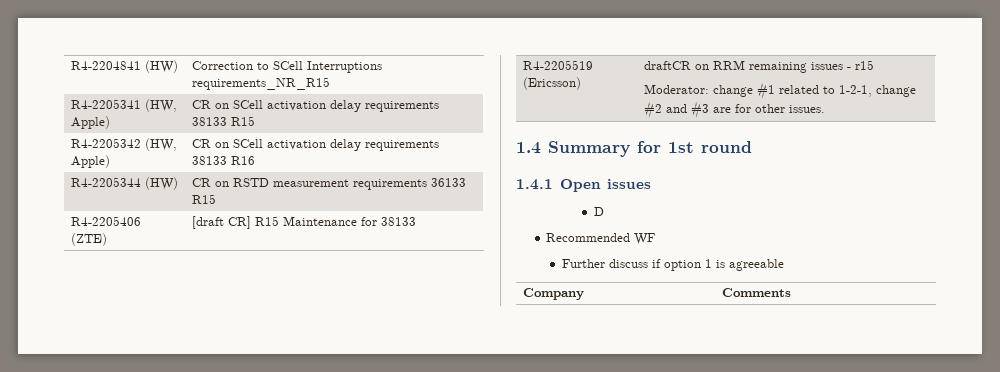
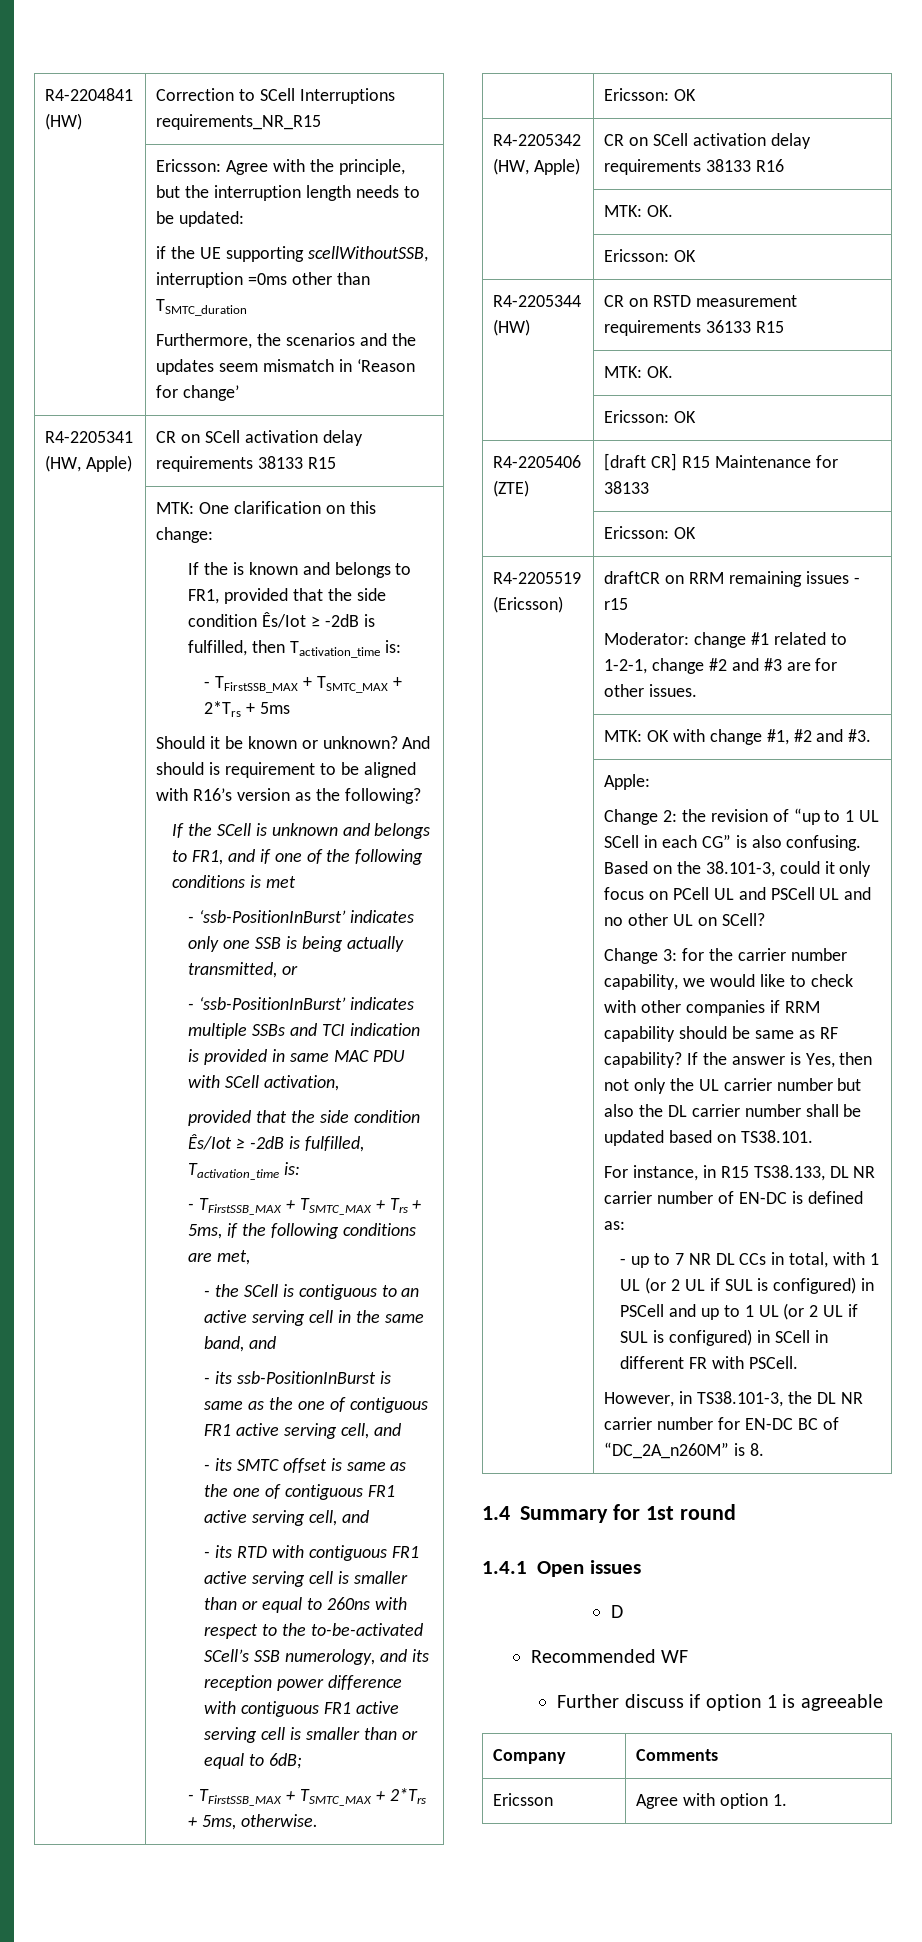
(331, 83) none -> [156,159,405,175] [156,185,420,201] [156,211,245,227] [156,246,428,262] [156,272,370,288] [156,299,248,316] [156,333,416,349] [156,359,415,375] [156,385,240,401] // | Ericsson: Agree with the principle, but the interruption length needs to be updated: // if the UE supporting scellWithoutSSB, interruption =0ms other than TSMTC_duration // Furthermore, the scenarios and the updates seem mismatch in ‘Reason for change’
(256, 121) none -> [156,501,376,514] [156,527,214,543] [188,562,412,578] [188,588,386,604] [188,612,375,628] [188,640,401,658] [204,676,402,693] [204,701,290,717] [156,736,431,749] [156,762,416,778] [156,788,421,804] [172,823,431,839] [172,849,424,865] [172,875,296,888] [188,910,414,923] [188,936,404,952] [188,962,299,978] [188,997,414,1010] [188,1023,420,1039] [188,1049,405,1065] [188,1075,339,1091] [188,1110,420,1126] [188,1134,364,1152] [188,1162,301,1180] [188,1198,422,1215] [188,1223,416,1239] [188,1250,251,1265] [204,1284,420,1300] [204,1310,424,1326] [204,1336,277,1352] [204,1371,391,1384] [204,1397,428,1413] [204,1423,401,1439] [204,1458,407,1473] [204,1484,395,1500] [204,1510,369,1526] [204,1545,419,1561] [204,1571,408,1587] [204,1597,407,1613] [204,1623,423,1639] [204,1649,429,1665] [204,1675,402,1691] [204,1701,399,1717] [204,1727,418,1743] [204,1753,302,1769] [188,1788,426,1806] [188,1814,318,1830] [604,88,697,101] // | MTK: One clarification on this change: // If the is known and belongs to FR1, provided that the side condition Ês/Iot ≥ -2dB is fulfilled, then Tactivation_time is: // - TFirstSSB_MAX + TSMTC_MAX + 2*Trs + 5ms // Should it be known or unknown? And should is requirement to be aligned with R16’s version as the following? // If the SCell is unknown and belongs to FR1, and if one of the following conditions is met // - ‘ssb-PositionInBurst’ indicates only one SSB is being actually transmitted, or // - ‘ssb-PositionInBurst’ indicates multiple SSBs and TCI indication is provided in same MAC PDU with SCell activation, // provided that the side condition Ês/Iot ≥ -2dB is fulfilled, Tactivation_time is: // - TFirstSSB_MAX + TSMTC_MAX + Trs + 5ms, if the following conditions are met, // - the SCell is contiguous to an active serving cell in the same band, and // - its ssb-PositionInBurst is same as the one of contiguous FR1 active serving cell, and // - its SMTC offset is same as the one of contiguous FR1 active serving cell, and // - its RTD with contiguous FR1 active serving cell is smaller than or equal to 260ns with respect to the to-be-activated SCell’s SSB numerology, and its reception power difference with contiguous FR1 active serving cell is smaller than or equal to 6dB; // - TFirstSSB_MAX + TSMTC_MAX + 2*Trs + 5ms, otherwise. // | Ericsson: OK
(256, 160) none -> [604,205,674,217] [604,249,697,262] // | MTK: OK. // | Ericsson: OK
(217, 199) none -> [604,366,674,378] [604,410,697,423] // | MTK: OK. // | Ericsson: OK
(417, 221) none -> [604,526,697,539] // | Ericsson: OK
(826, 109) none -> [604,729,872,745] [604,774,651,790] [604,808,880,825] [604,834,862,851] [604,861,872,877] [604,887,872,900] [604,913,765,926] [604,948,847,964] [604,974,853,990] [604,1000,820,1016] [604,1026,838,1042] [604,1052,873,1068] [604,1078,862,1094] [604,1104,862,1117] [604,1130,813,1146] [604,1165,876,1181] [604,1191,863,1204] [604,1221,626,1230] [620,1252,879,1268] [620,1277,875,1294] [620,1303,859,1320] [620,1329,828,1346] [620,1356,798,1369] [604,1391,863,1407] [604,1417,839,1430] [604,1442,765,1459] // | MTK: OK with change #1, #2 and #3. // | Apple: // Change 2: the revision of “up to 1 UL SCell in each CG” is also confusing. Based on the 38.101-3, could it only focus on PCell UL and PSCell UL and no other UL on SCell? // Change 3: for the carrier number capability, we would like to check with other companies if RRM capability should be same as RF capability? If the answer is Yes, then not only the UL carrier number but also the DL carrier number shall be updated based on TS38.101. // For instance, in R15 TS38.133, DL NR carrier number of EN-DC is defined as: // - up to 7 NR DL CCs in total, with 1 UL (or 2 UL if SUL is configured) in PSCell and up to 1 UL (or 2 UL if SUL is configured) in SCell in different FR with PSCell. // However, in TS38.101-3, the DL NR carrier number for EN-DC BC of “DC_2A_n260M” is 8.
(792, 292) none -> [493,1793,554,1806] [636,1793,787,1809] // Ericsson | Agree with option 1.

